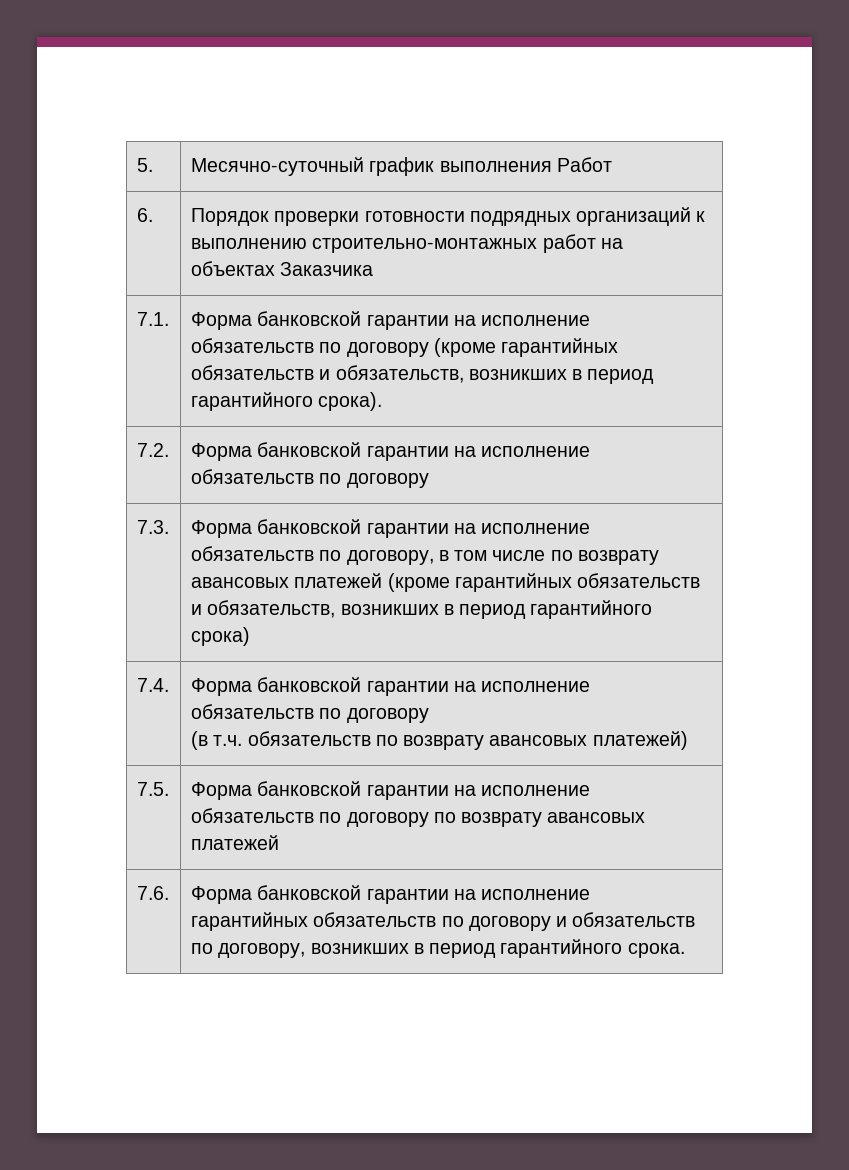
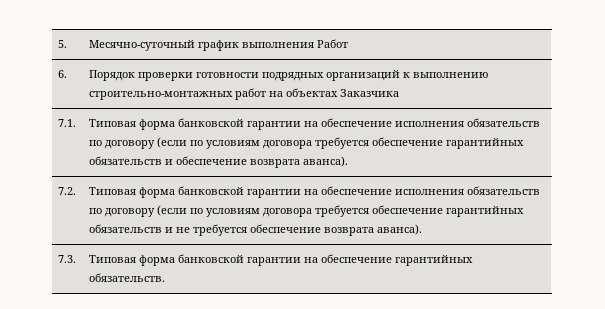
[190,311,591,330] [190,338,619,357] [190,365,655,384] [190,392,383,411] Форма банковской гарантии на исполнение обязательств по договору (кроме гарантийных обязательств и обязательств, возникших в период гарантийного срока). -> [89,118,541,130] [89,137,525,149] [89,156,349,168] Типовая форма банковской гарантии на обеспечение исполнения обязательств по договору (если по условиям договора требуется обеспечение гарантийных обязательств и обеспечение возврата аванса).
[190,442,591,461] [190,469,429,488] Форма банковской гарантии на исполнение обязательств по договору -> [89,186,541,198] [89,205,525,217] [89,224,423,236] Типовая форма банковской гарантии на обеспечение исполнения обязательств по договору (если по условиям договора требуется обеспечение гарантийных обязательств и не требуется обеспечение возврата аванса).
[190,519,591,538] [190,546,659,565] [190,573,701,592] [190,600,653,619] [190,627,250,646] [136,678,169,692] [190,677,591,696] [190,704,429,723] [190,731,688,750] [136,782,169,796] [190,781,591,800] [190,808,646,827] [190,835,279,850] [136,886,169,900] [190,885,591,904] [190,912,696,931] [190,939,685,958] Форма банковской гарантии на исполнение обязательств по договору, в том числе по возврату авансовых платежей (кроме гарантийных обязательств и обязательств, возникших в период гарантийного срока) // 7.4. | Форма банковской гарантии на исполнение обязательств по договору // (в т.ч. обязательств по возврату авансовых платежей) // 7.5. | Форма банковской гарантии на исполнение обязательств по договору по возврату авансовых платежей // 7.6. | Форма банковской гарантии на исполнение гарантийных обязательств по договору и обязательств по договору, возникших в период гарантийного срока. -> [89,254,474,266] [89,273,166,282] Типовая форма банковской гарантии на обеспечение гарантийных обязательств.

